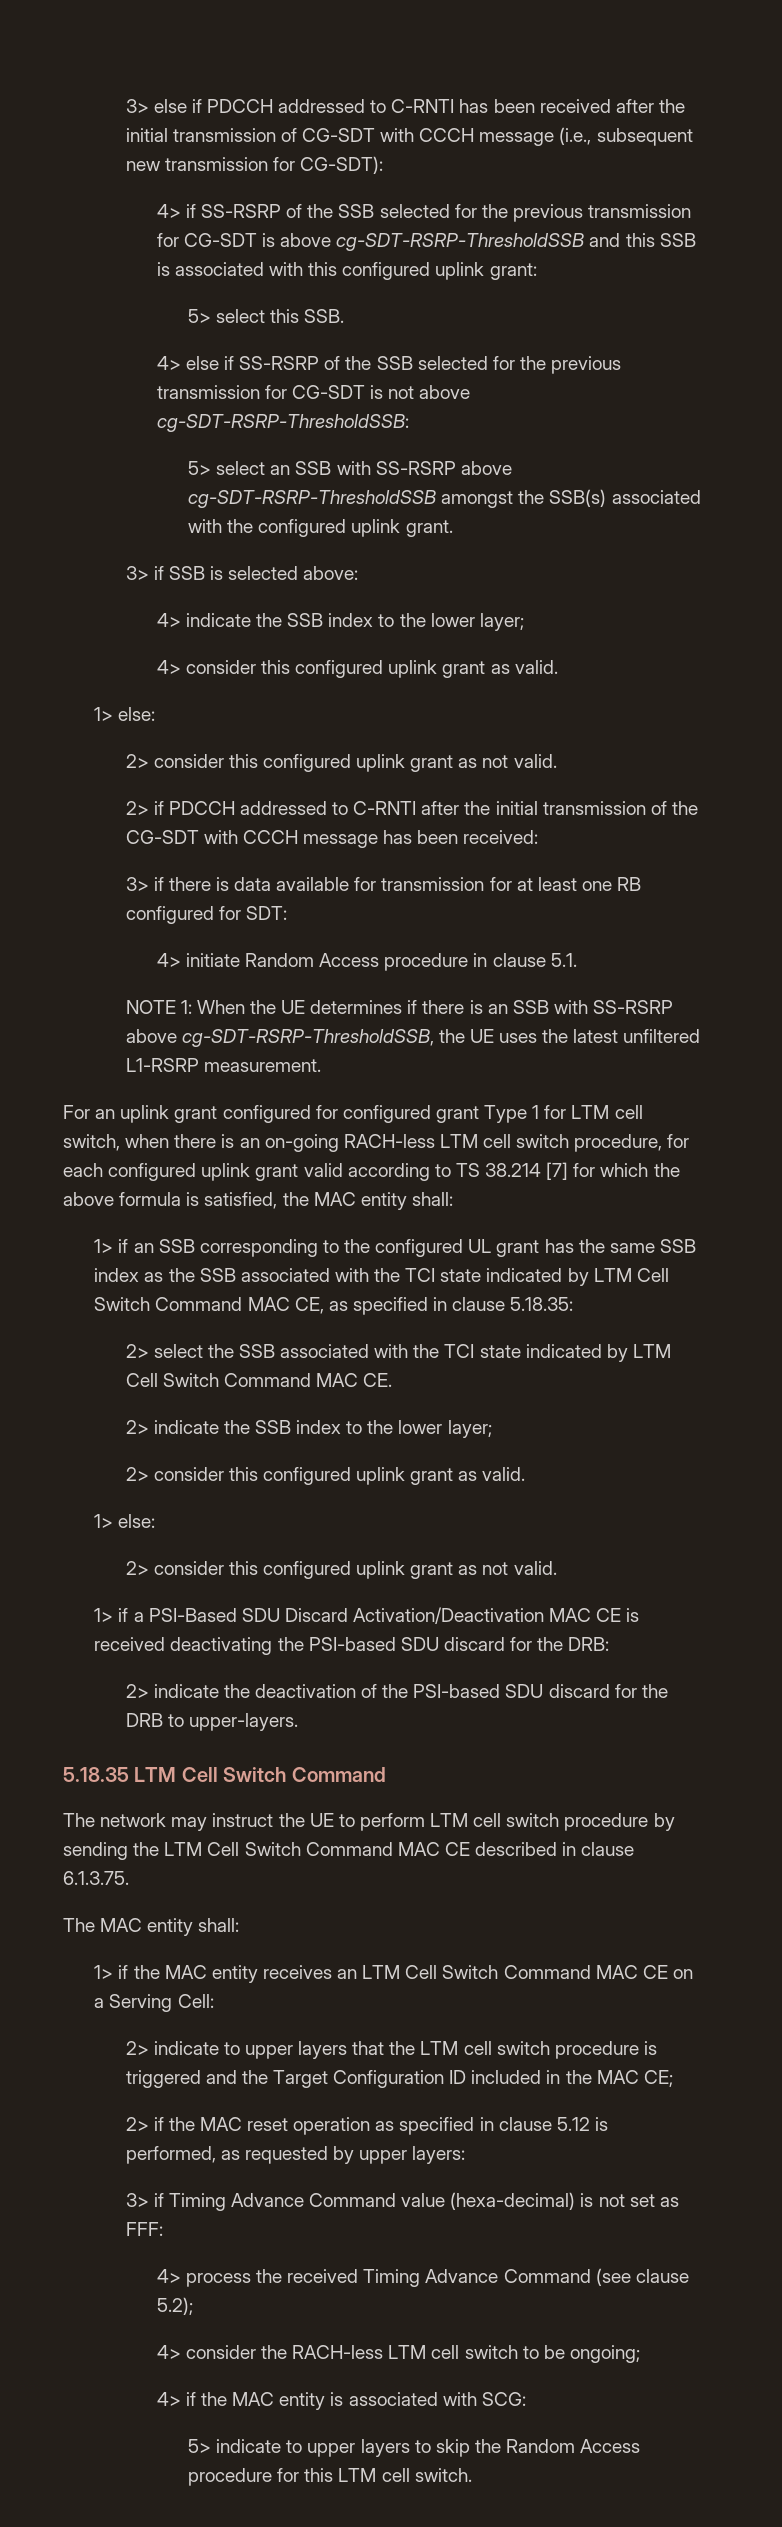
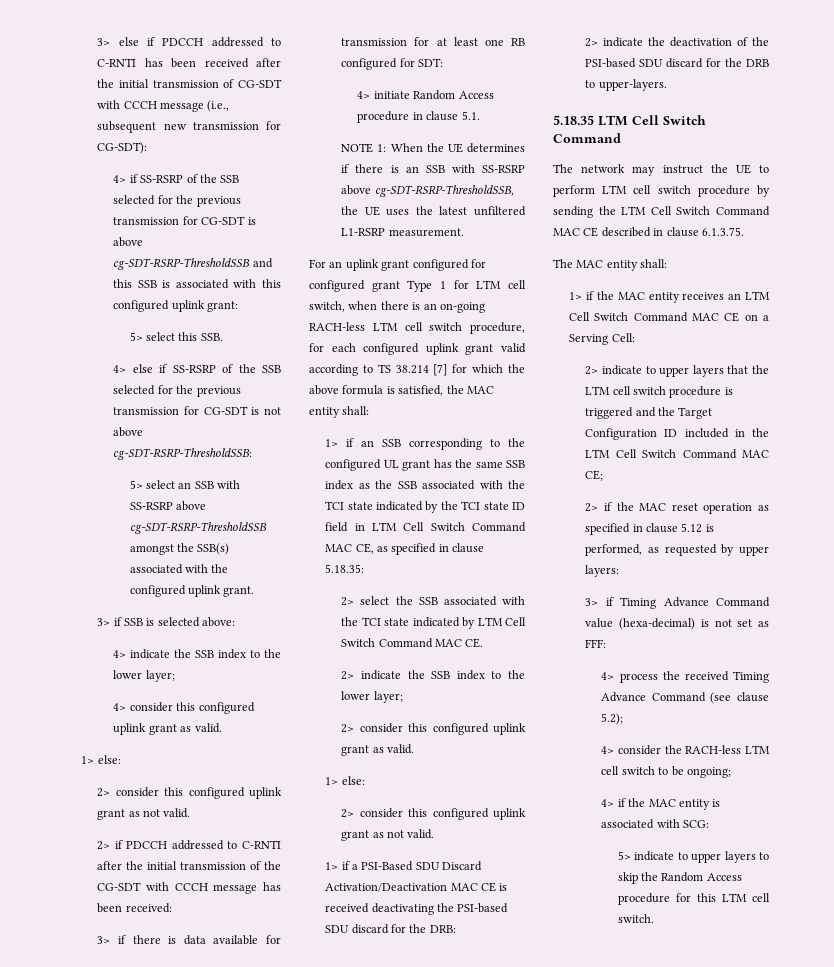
(589, 1277) none -> [440,501,525,510] [325,522,365,532] the TCI state ID field in
(592, 2077) none -> [585,449,737,459] LTM Cell Switch Command

